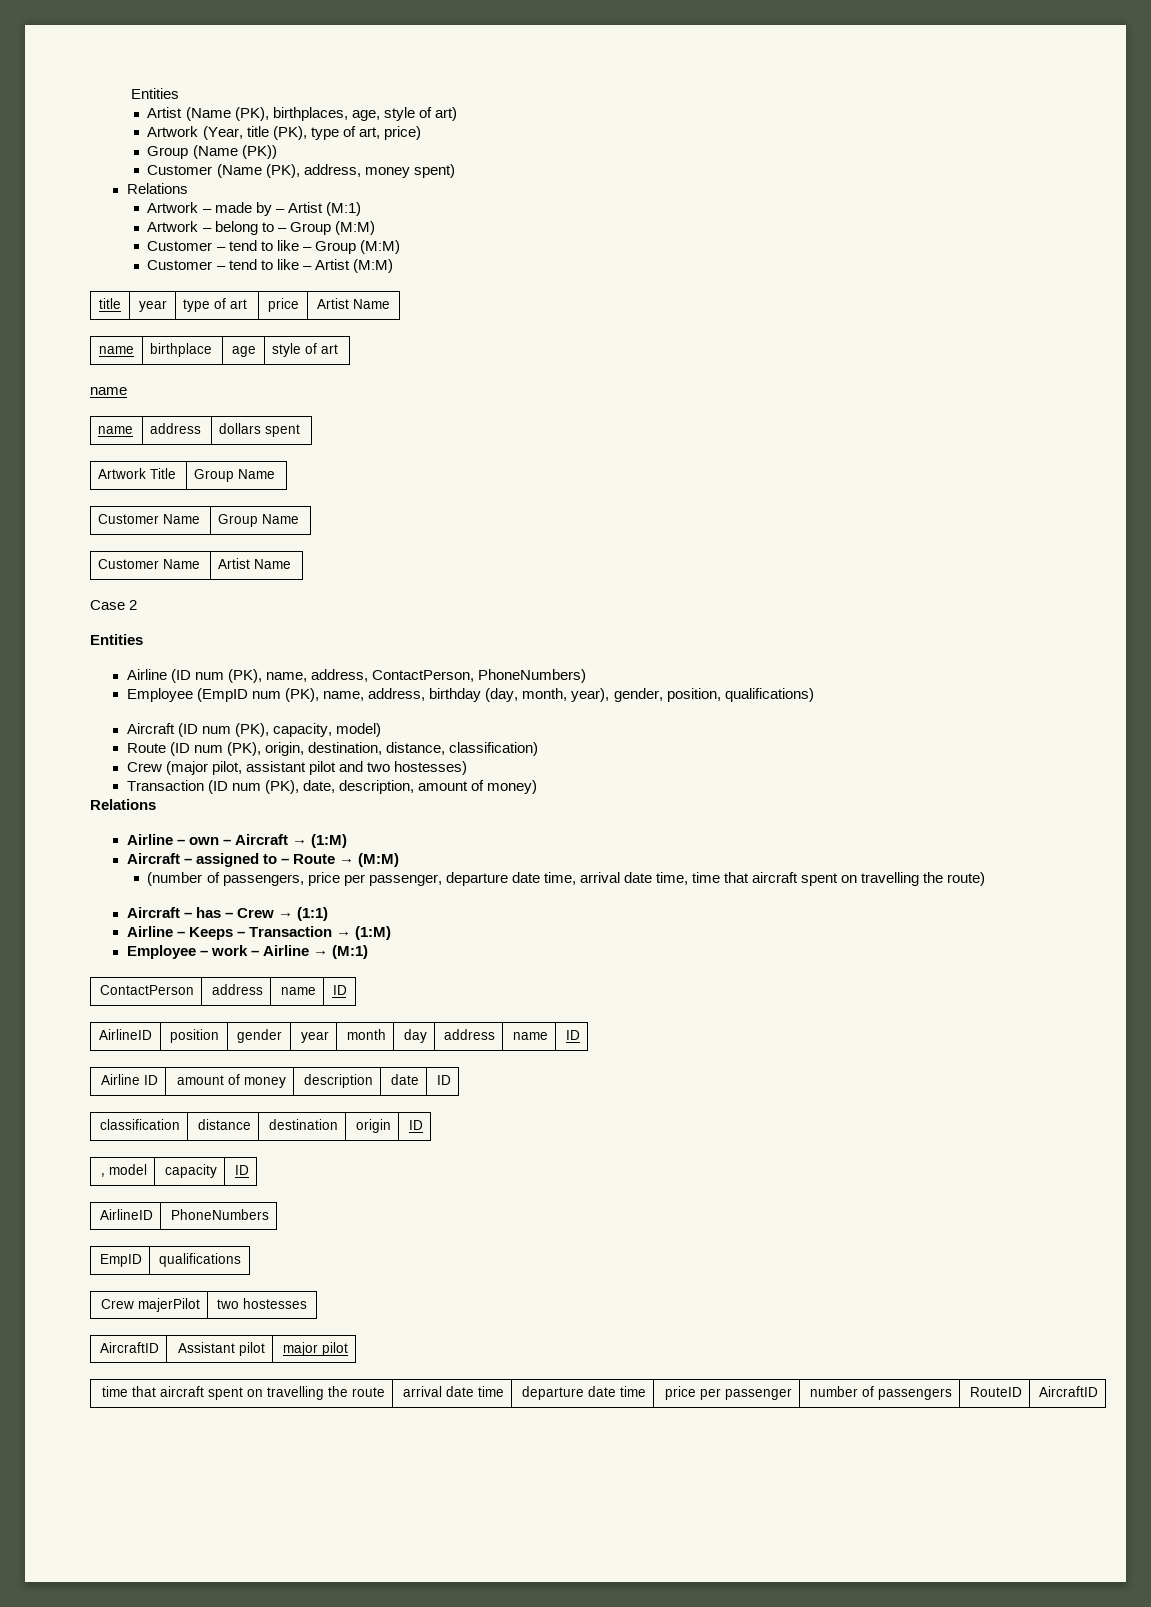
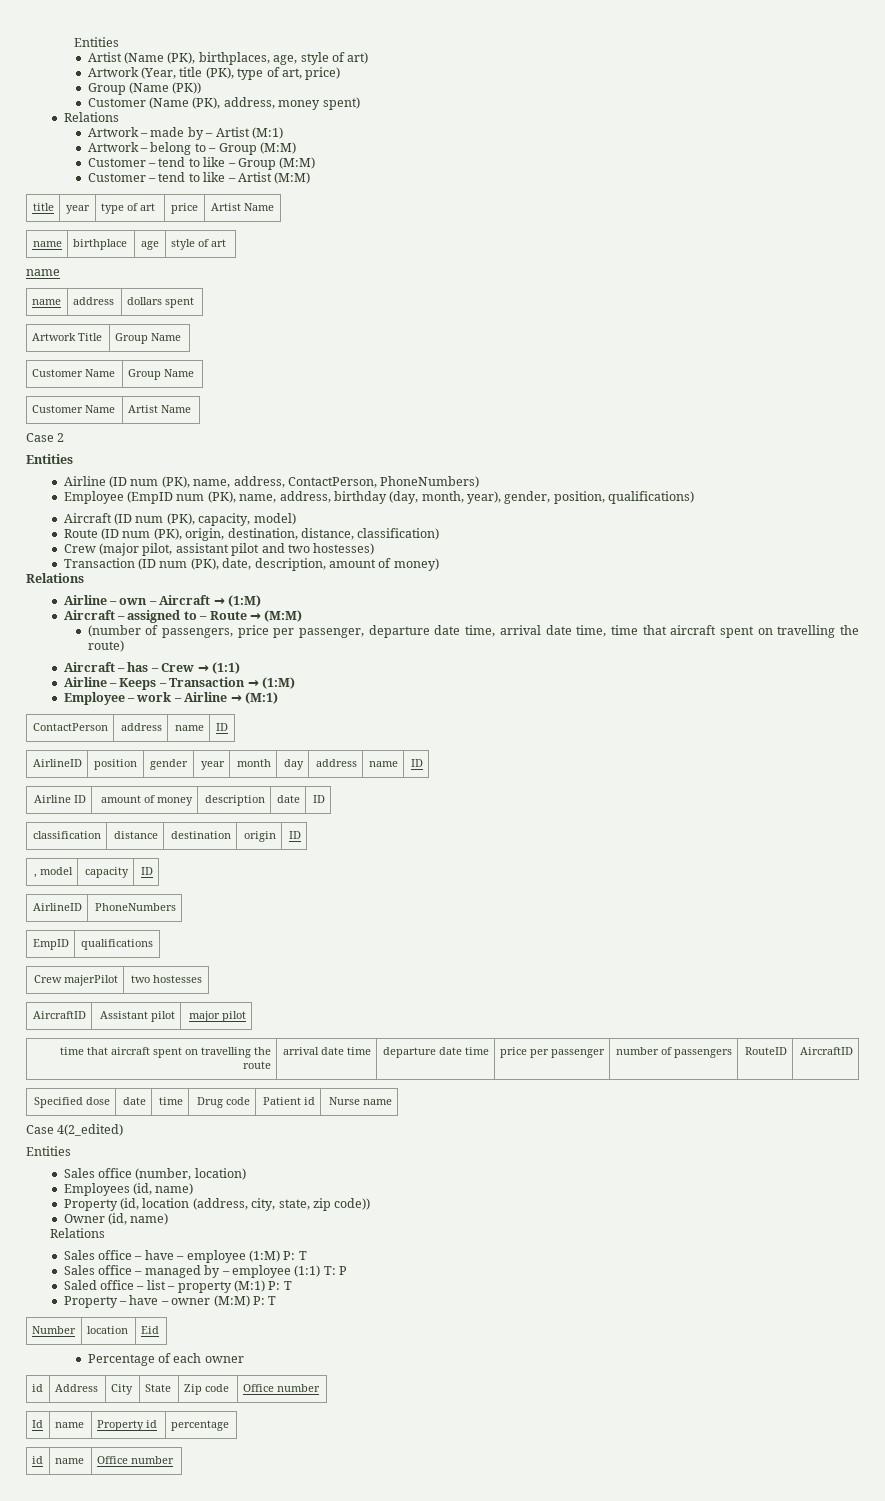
(1098, 1391) none -> [34,1097,111,1108] [123,1097,147,1105] [159,1097,184,1105] [197,1097,251,1108] [263,1097,316,1105] [329,1097,393,1105] [26,1124,124,1136] [26,1146,71,1156] [63,1168,246,1180] [63,1183,194,1196] [63,1198,371,1211] [63,1213,169,1225] [49,1228,105,1238] [63,1250,307,1263] [63,1265,348,1278] [63,1280,292,1293] [63,1295,277,1308] [31,1326,76,1334] [86,1326,128,1334] [140,1326,159,1334] [87,1353,244,1366] [31,1384,43,1392] [54,1384,98,1392] [110,1384,133,1395] [144,1384,171,1392] [183,1384,229,1395] [242,1384,320,1392] [31,1420,43,1428] [54,1422,84,1428] [96,1420,157,1431] [170,1420,229,1431] [31,1456,43,1464] [54,1458,84,1464] [96,1456,174,1464] // Specified dose | date | time | Drug code | Patient id | Nurse name // Case 4(2_edited) // Entities // Sales office (number, location) // Employees (id, name) // Property (id, location (address, city, state, zip code)) // Owner (id, name) // Relations // Sales office – have – employee (1:M) P: T // Sales office – managed by – employee (1:1) T: P // Saled office – list – property (M:1) P: T // Property – have – owner (M:M) P: T // Number | location | Eid // Percentage of each owner // id | Address | City | State | Zip code | Office number // Id | name | Property id | percentage // id | name | Office number

